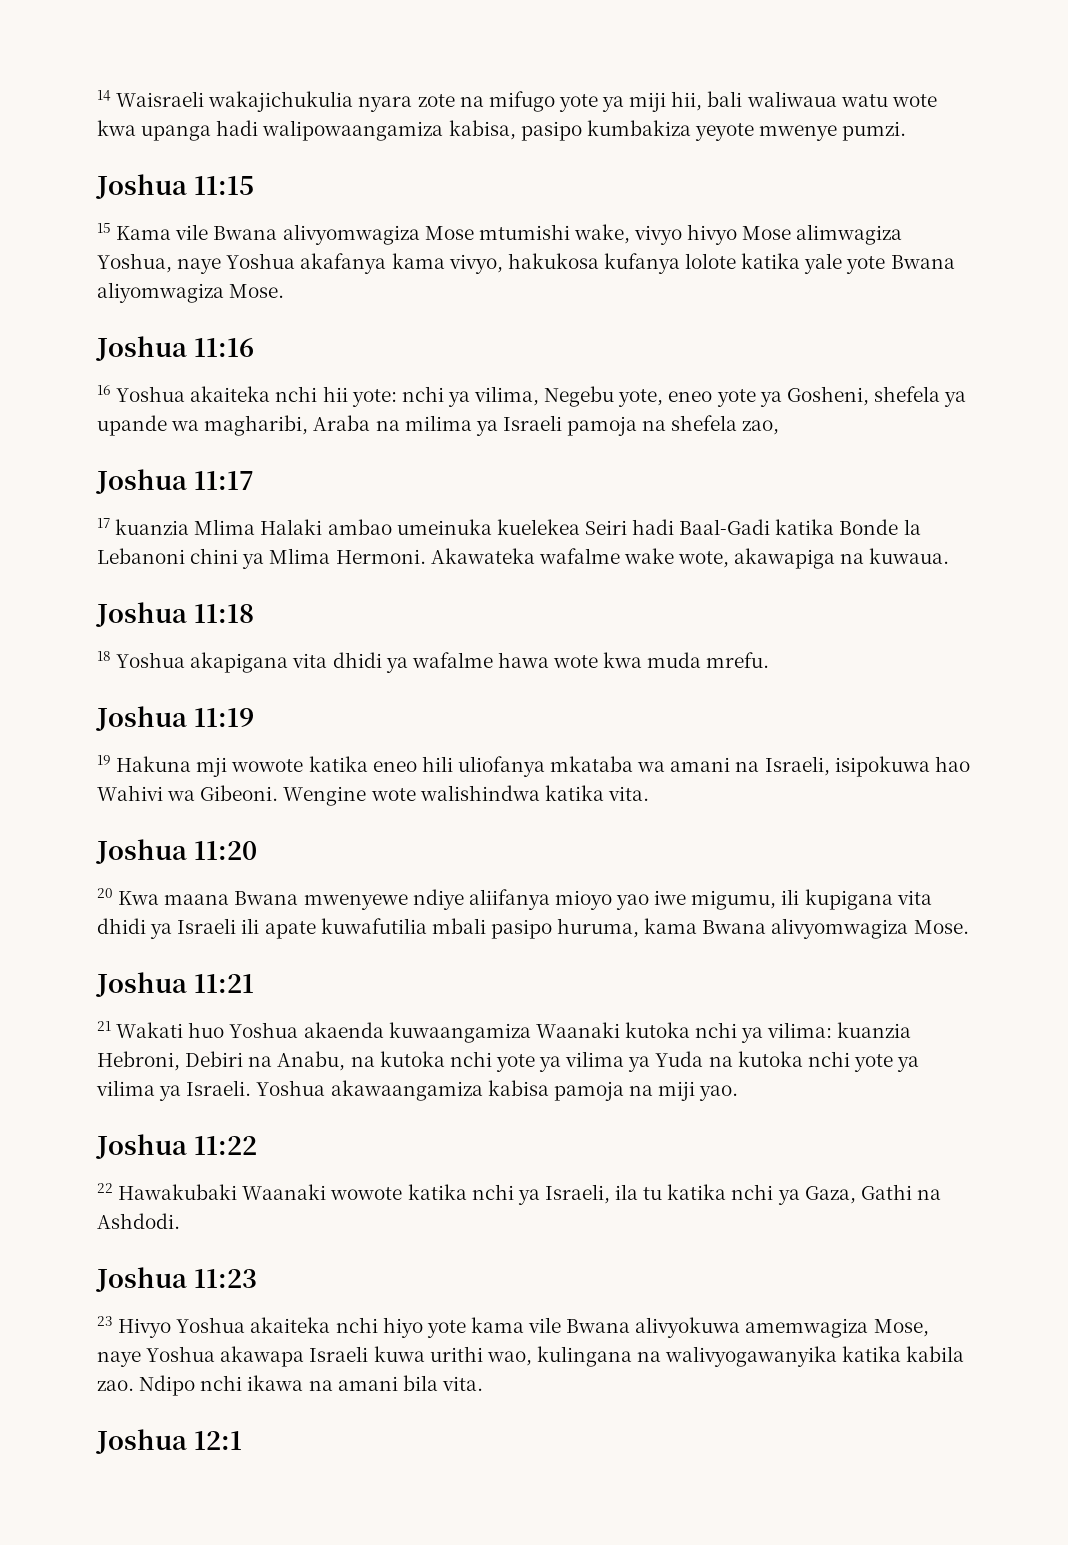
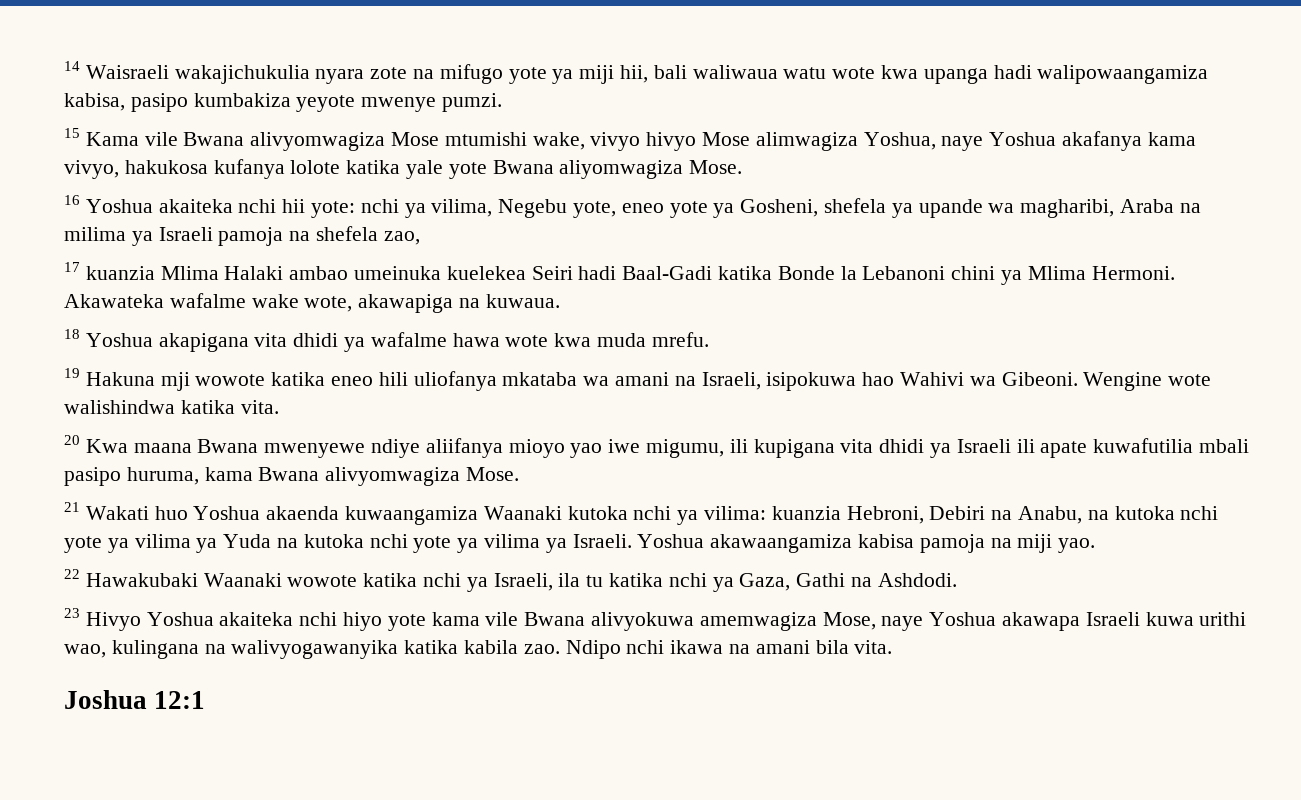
[96,174,254,199] // Joshua 11:15 -> (503, 102) none
[96,336,254,361] // Joshua 11:16 -> (743, 167) none
[96,469,254,494] // Joshua 11:17 -> (420, 238) none
[96,602,254,627] // Joshua 11:18 -> (560, 301) none
[96,706,254,731] // Joshua 11:19 -> (709, 339) none
[96,839,257,864] // Joshua 11:20 -> (279, 407) none
[96,972,254,997] // Joshua 11:21 -> (520, 474) none
[96,1134,257,1159] // Joshua 11:22 -> (1096, 545) none
[96,1267,257,1292] // Joshua 11:23 -> (957, 580) none

